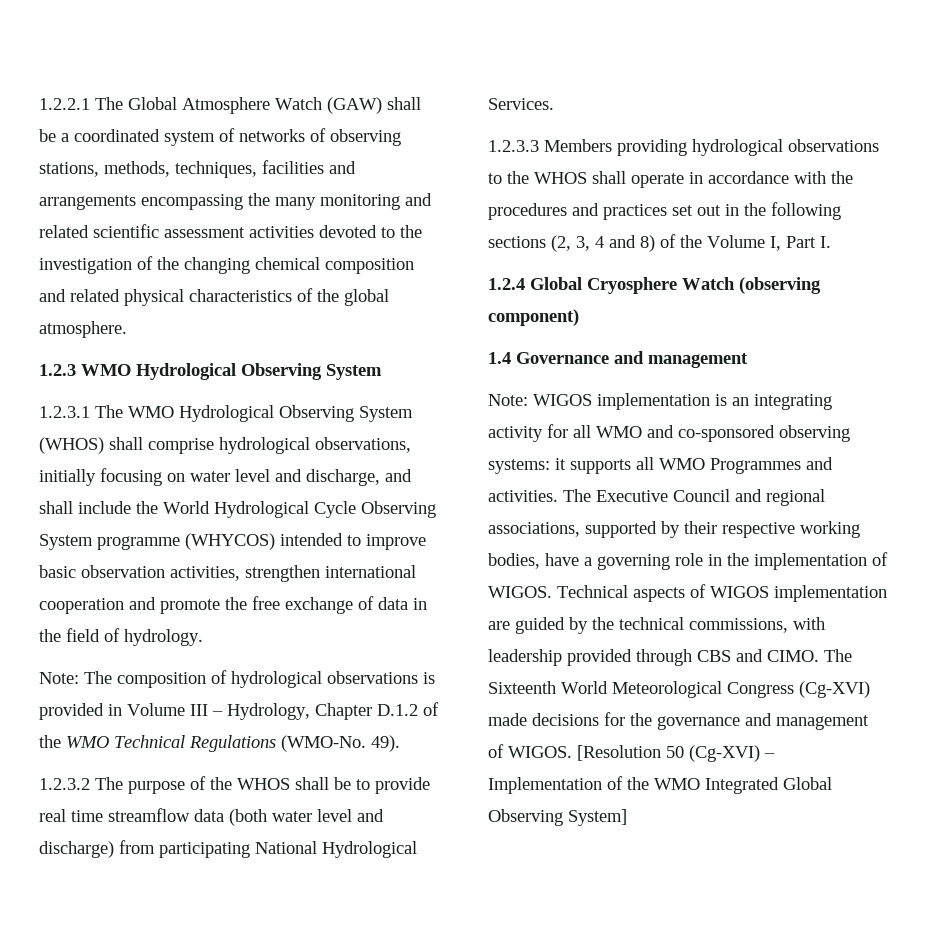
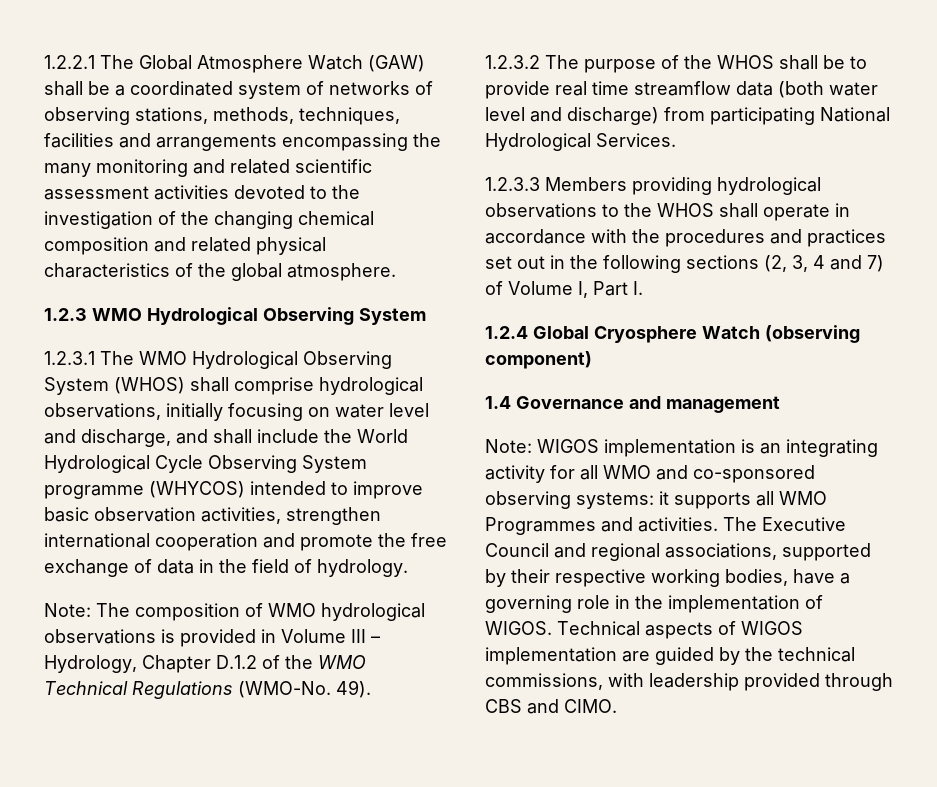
(227, 677) none -> [268,603,316,617] WMO
[640,234,702,252] 8) of the -> [867,255,884,272] [485,281,503,295] 7) of
[824,649,852,662] [488,681,870,698] [488,712,869,730] [488,744,775,762] [488,776,832,794] [488,809,627,826] The Sixteenth World Meteorological Congress (Cg-XVI) made decisions for the governance and management of WIGOS. [Resolution 50 (Cg-XVI) – Implementation of the WMO Integrated Global Observing System] -> (617, 706) none

